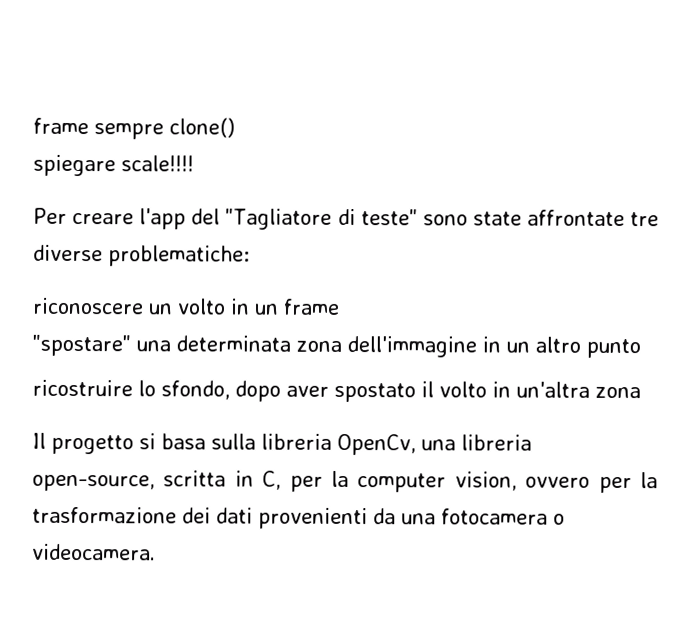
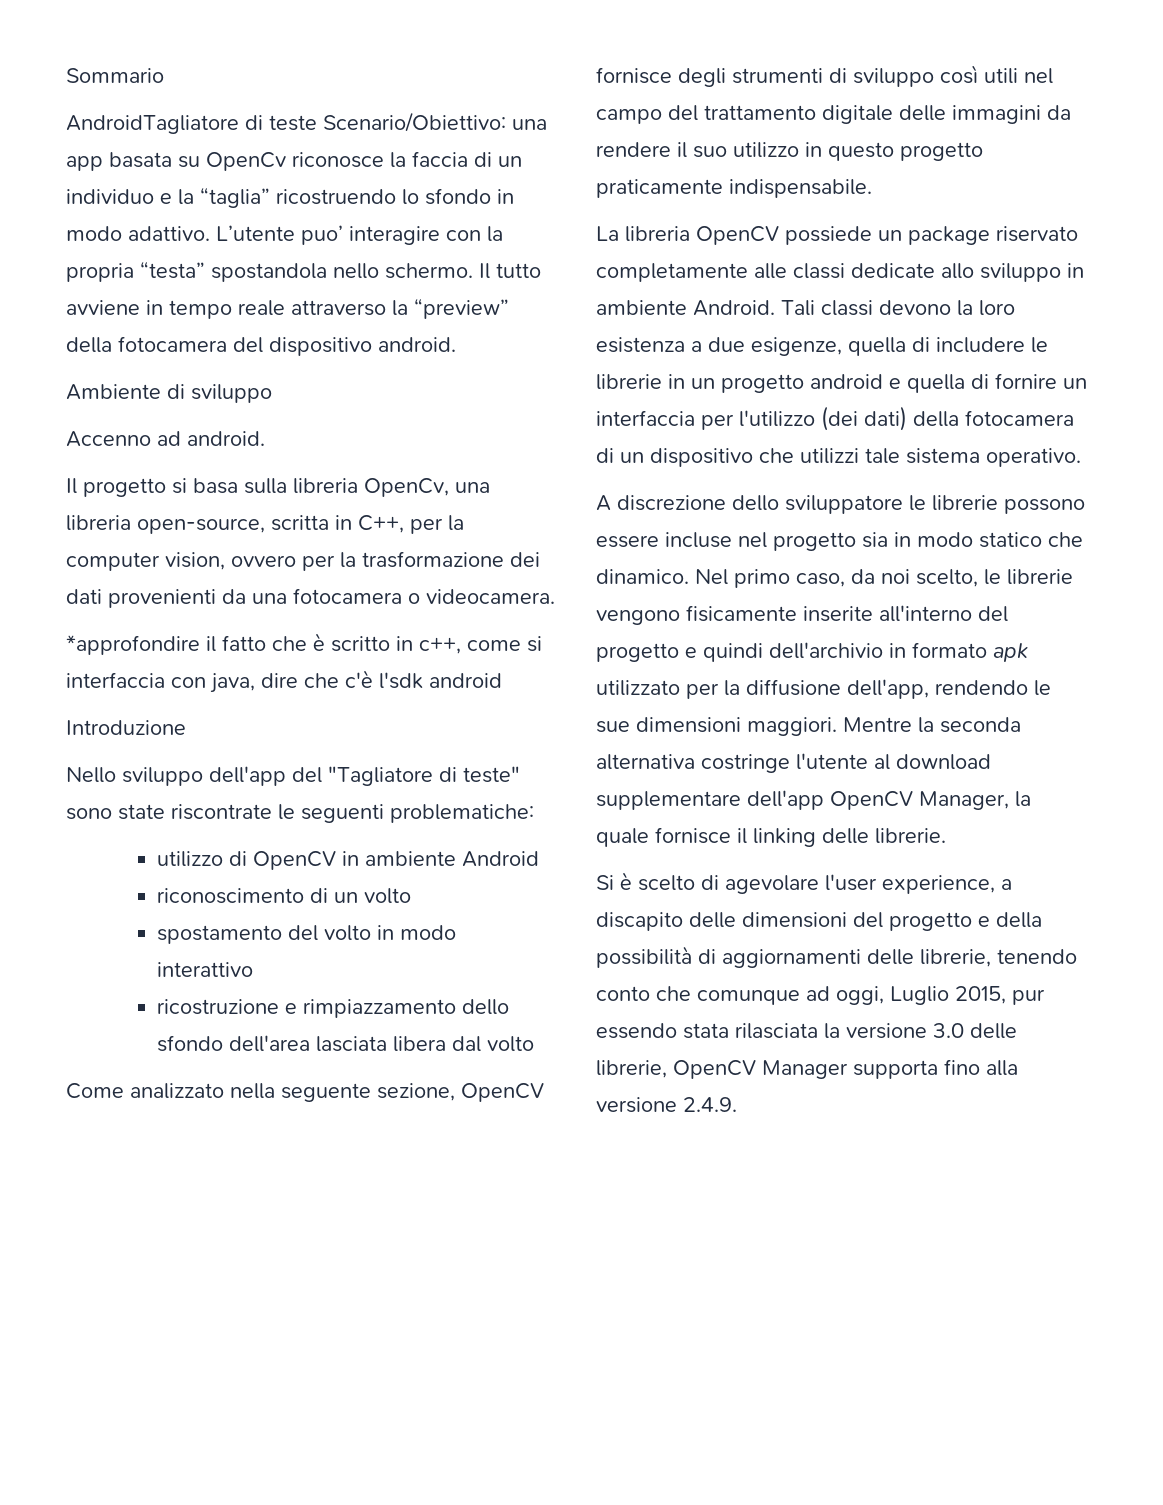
[33,117,235,140] [33,154,194,177] [33,207,659,230] [33,244,250,267] [32,297,340,315] [32,334,641,359] [32,379,641,403] frame sempre clone() // spiegare scale!!!! // Per creare l'app del "Tagliatore di teste" sono state affrontate tre diverse problematiche: // riconoscere un volto in un frame // "spostare" una determinata zona dell'immagine in un altro punto // ricostruire lo sfondo, dopo aver spostato il volto in un'altra zona -> [66,68,164,83] [66,112,547,134] [66,151,522,171] [66,187,514,208] [66,225,503,245] [66,261,541,282] [66,298,509,319] [66,336,456,356] [66,384,272,403] [66,431,265,447] Sommario // AndroidTagliatore di teste Scenario/Obiettivo: una app basata su OpenCv riconosce la faccia di un individuo e la “taglia” ricostruendo lo sfondo in modo adattivo. L’utente puo’ interagire con la propria “testa” spostandola nello schermo. Il tutto avviene in tempo reale attraverso la “preview” della fotocamera del dispositivo android. // Ambiente di sviluppo // Accenno ad android.
[262,470,282,490] C, -> [358,515,404,533] C++,
(156, 552) none -> [66,633,542,655] [66,670,502,693] [66,720,186,735] [66,766,520,786] [66,804,534,823] [157,851,540,870] [157,888,412,904] [157,925,457,944] [157,962,254,977] [157,999,510,1018] [157,1035,535,1052] [66,1083,544,1102] [596,65,1053,87] [596,105,1071,124] [596,142,983,161] [596,179,872,198] [596,226,1078,245] [596,263,1084,282] [596,300,1015,316] [596,337,1048,356] [596,373,1087,393] [596,406,1074,431] [596,448,1081,467] [596,495,1085,514] [596,532,1083,551] [596,569,1073,588] [596,605,1008,625] [596,642,1028,662] [596,679,1051,699] [596,717,1021,736] [596,753,991,773] [596,790,1031,810] [596,827,946,847] [596,872,1012,894] [596,912,1042,931] [596,946,1077,968] [596,986,1045,1005] [596,1023,1017,1039] [596,1059,1018,1079] [596,1097,737,1113] // *approfondire il fatto che è scritto in c++, come si interfaccia con java, dire che c'è l'sdk android // Introduzione // Nello sviluppo dell'app del "Tagliatore di teste" sono state riscontrate le seguenti problematiche: // utilizzo di OpenCV in ambiente Android // riconoscimento di un volto // spostamento del volto in modo interattivo // ricostruzione e rimpiazzamento dello sfondo dell'area lasciata libera dal volto // Come analizzato nella seguente sezione, OpenCV fornisce degli strumenti di sviluppo così utili nel campo del trattamento digitale delle immagini da rendere il suo utilizzo in questo progetto praticamente indispensabile. // La libreria OpenCV possiede un package riservato completamente alle classi dedicate allo sviluppo in ambiente Android. Tali classi devono la loro esistenza a due esigenze, quella di includere le librerie in un progetto android e quella di fornire un interfaccia per l'utilizzo (dei dati) della fotocamera di un dispositivo che utilizzi tale sistema operativo. // A discrezione dello sviluppatore le librerie possono essere incluse nel progetto sia in modo statico che dinamico. Nel primo caso, da noi scelto, le librerie vengono fisicamente inserite all'interno del progetto e quindi dell'archivio in formato apk utilizzato per la diffusione dell'app, rendendo le sue dimensioni maggiori. Mentre la seconda alternativa costringe l'utente al download supplementare dell'app OpenCV Manager, la quale fornisce il linking delle librerie. // Si è scelto di agevolare l'user experience, a discapito delle dimensioni del progetto e della possibilità di aggiornamenti delle librerie, tenendo conto che comunque ad oggi, Luglio 2015, pur essendo stata rilasciata la versione 3.0 delle librerie, OpenCV Manager supporta fino alla versione 2.4.9.

